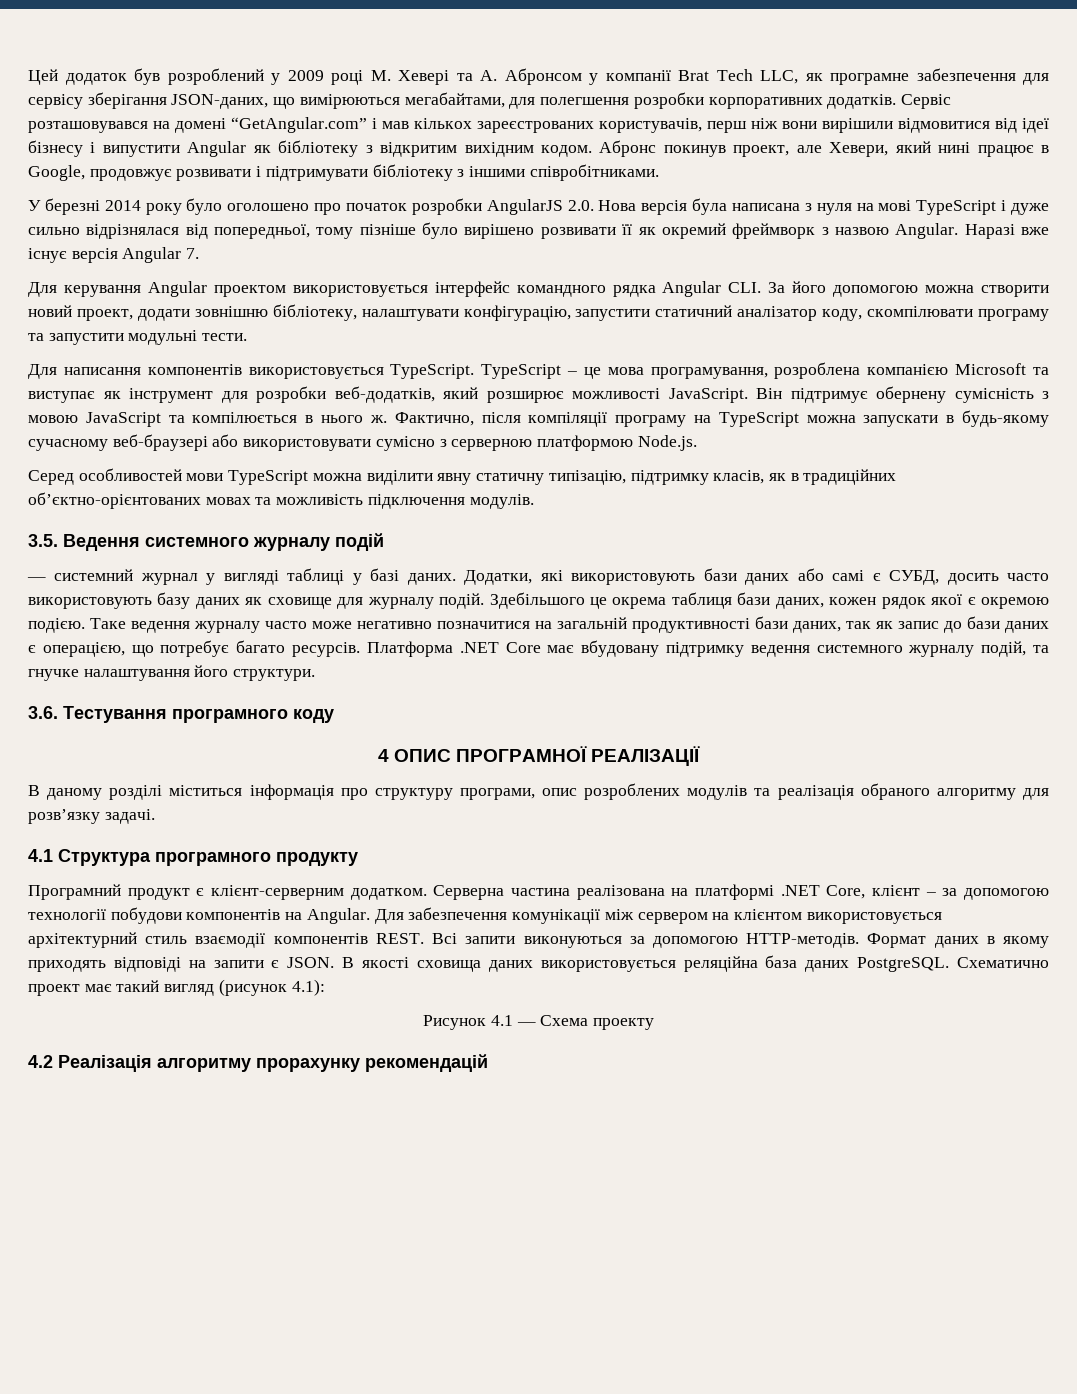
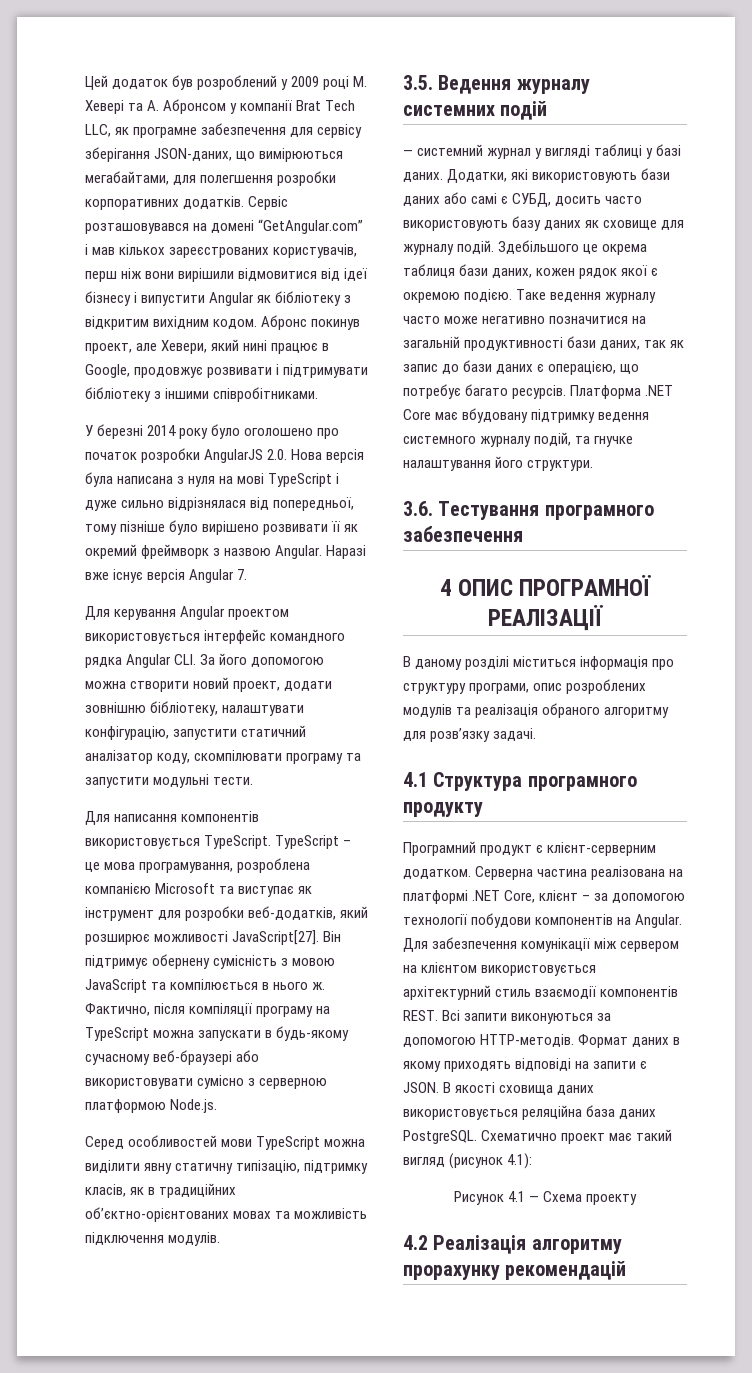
[668,388,748,403] JavaScript. -> [232,930,320,945] JavaScript[27].
[145,537,330,551] системного журналу -> [516,79,590,94] [403,105,495,116] журналу системних
[293,709,334,723] коду -> [403,526,523,542] забезпечення

